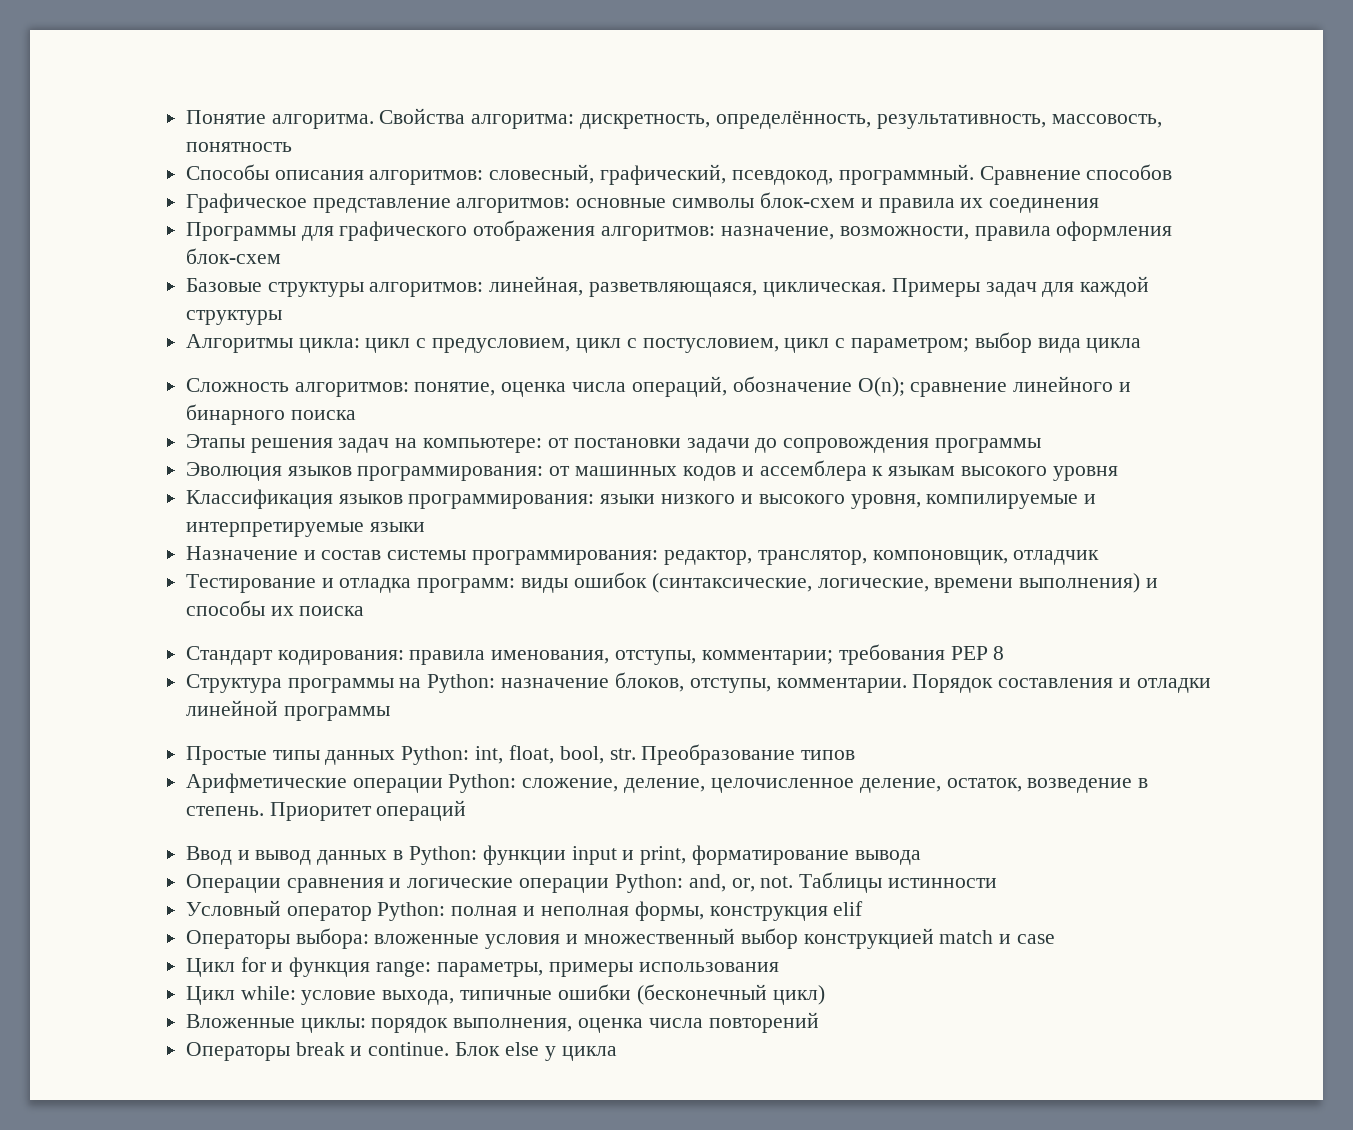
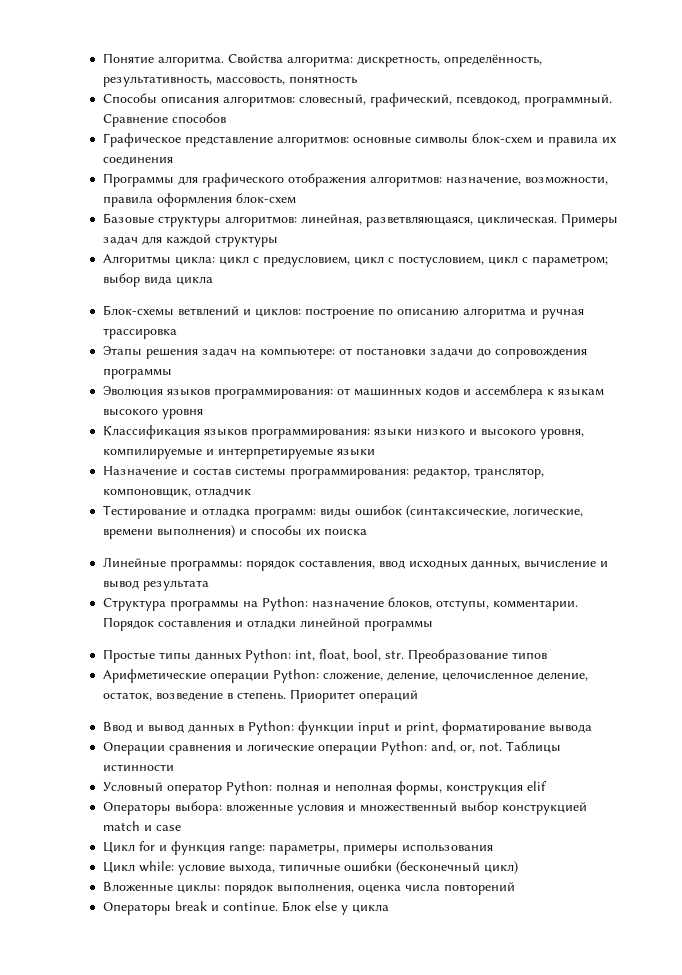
[185,376,1131,397] [185,404,356,425] Сложность алгоритмов: понятие, оценка числа операций, обозначение O(n); сравнение линейного и бинарного поиска -> [103,305,585,319] [103,328,178,339] Блок-схемы ветвлений и циклов: построение по описанию алгоритма и ручная трассировка
[185,644,1005,665] Стандарт кодирования: правила именования, отступы, комментарии; требования PEP 8 -> [103,557,609,571] [103,580,210,591] Линейные программы: порядок составления, ввод исходных данных, вычисление и вывод результата

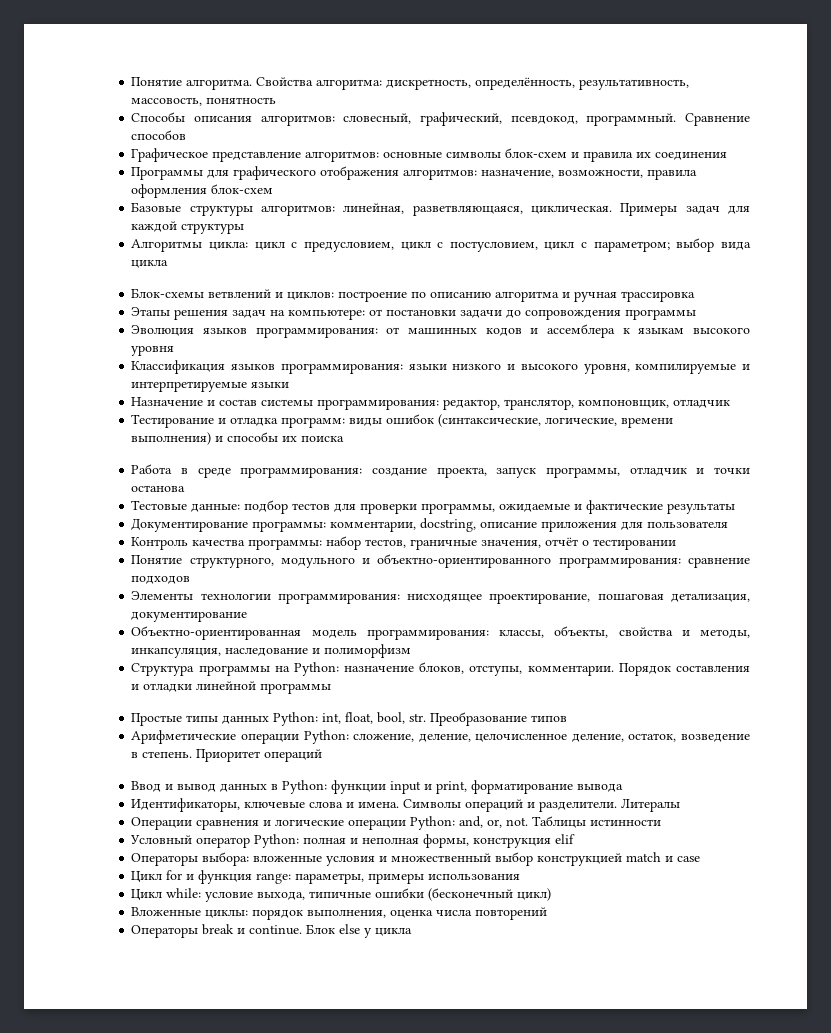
[103,557,609,571] [103,580,210,591] Линейные программы: порядок составления, ввод исходных данных, вычисление и вывод результата -> [131,464,750,478] [131,485,186,492] [131,500,736,514] [131,518,729,532] [131,536,677,550] [131,554,750,568] [131,576,191,584] [131,591,750,604] [131,611,248,622] [131,626,750,640] [131,644,412,658] Работа в среде программирования: создание проекта, запуск программы, отладчик и точки останова // Тестовые данные: подбор тестов для проверки программы, ожидаемые и фактические результаты // Документирование программы: комментарии, docstring, описание приложения для пользователя // Контроль качества программы: набор тестов, граничные значения, отчёт о тестировании // Понятие структурного, модульного и объектно-ориентированного программирования: сравнение подходов // Элементы технологии программирования: нисходящее проектирование, пошаговая детализация, документирование // Объектно-ориентированная модель программирования: классы, объекты, свойства и методы, инкапсуляция, наследование и полиморфизм
(593, 728) none -> [131,798,681,812] // Идентификаторы, ключевые слова и имена. Символы операций и разделители. Литералы

